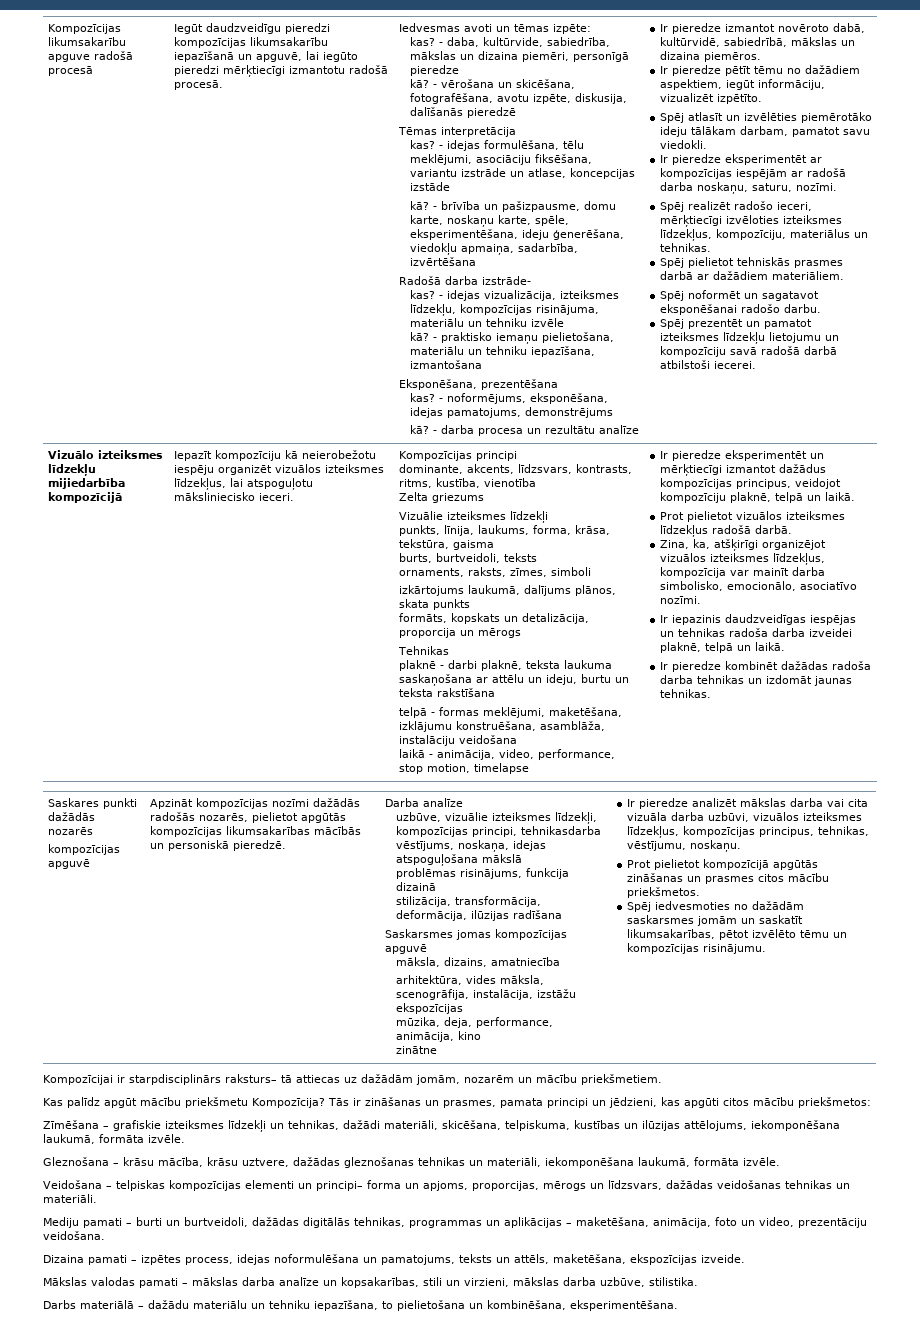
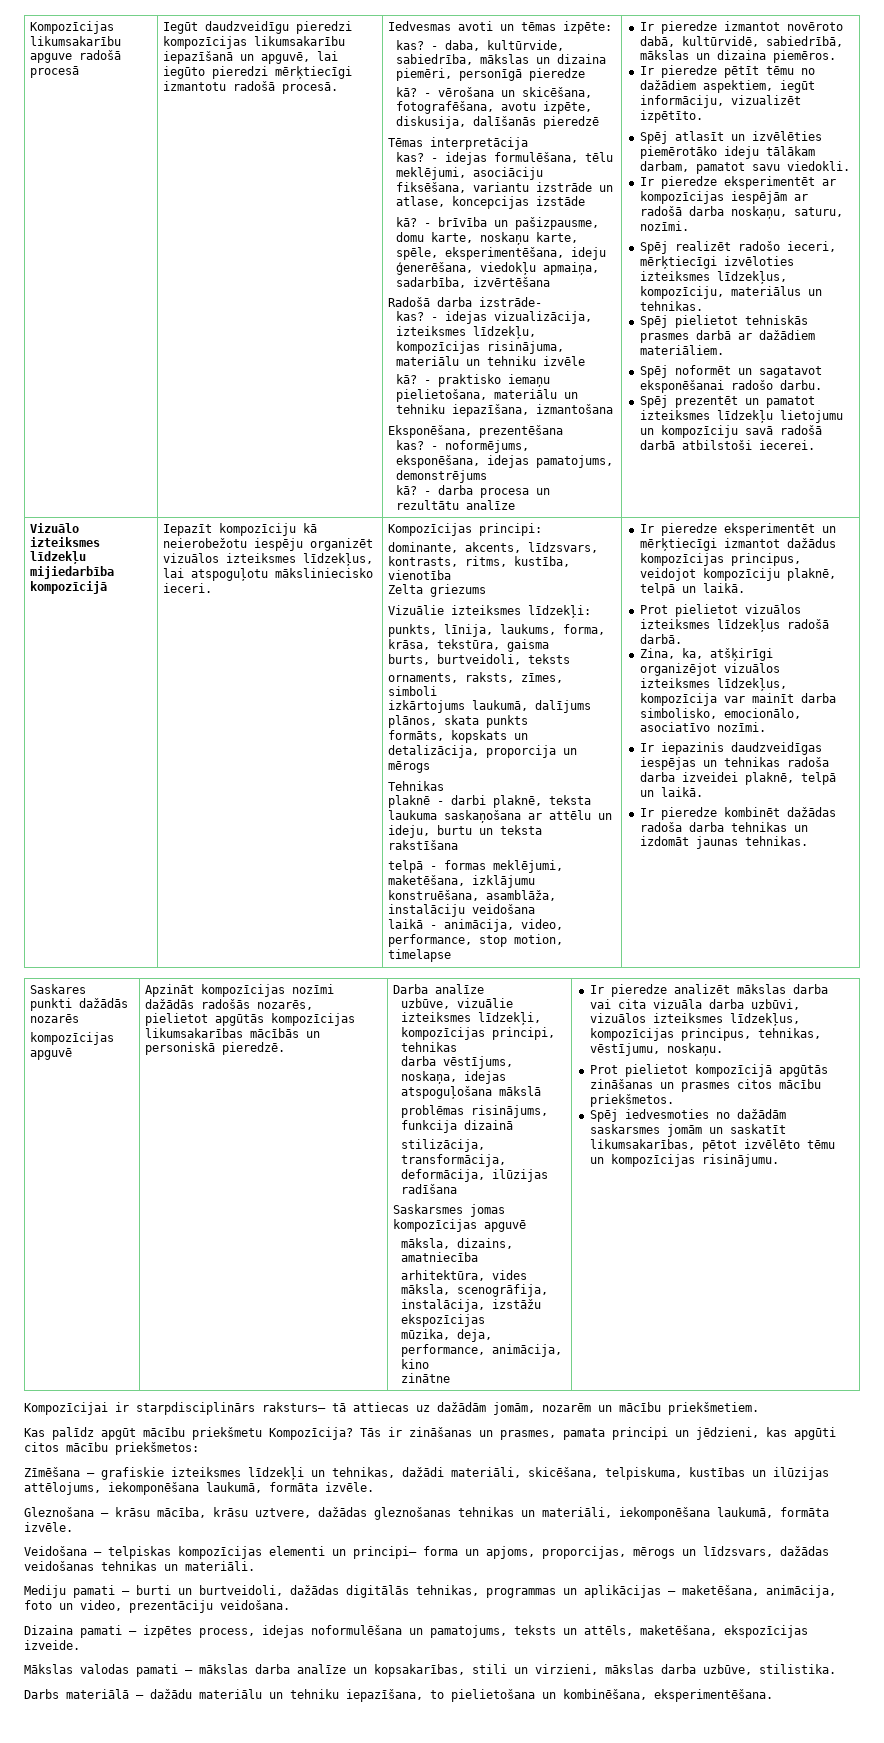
[475,451,517,461] principi -> [478,523,542,536] principi:
[509,511,548,523] līdzekļi -> [527,605,591,618] līdzekļi:
[521,826,602,835] tehnikasdarba -> [400,1042,457,1052] [400,1056,436,1066] tehnikas // darba

